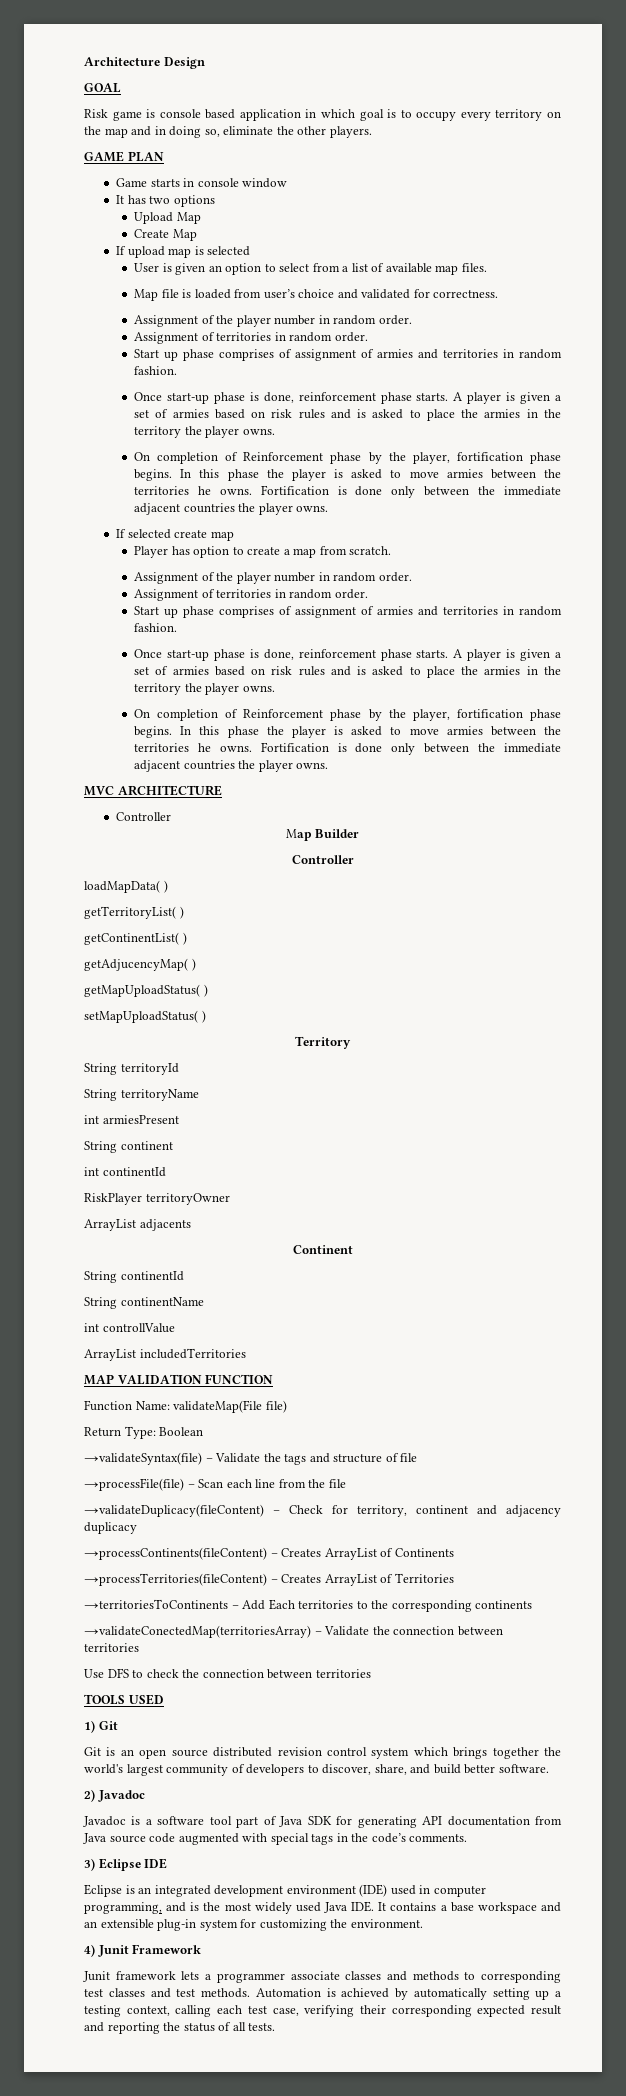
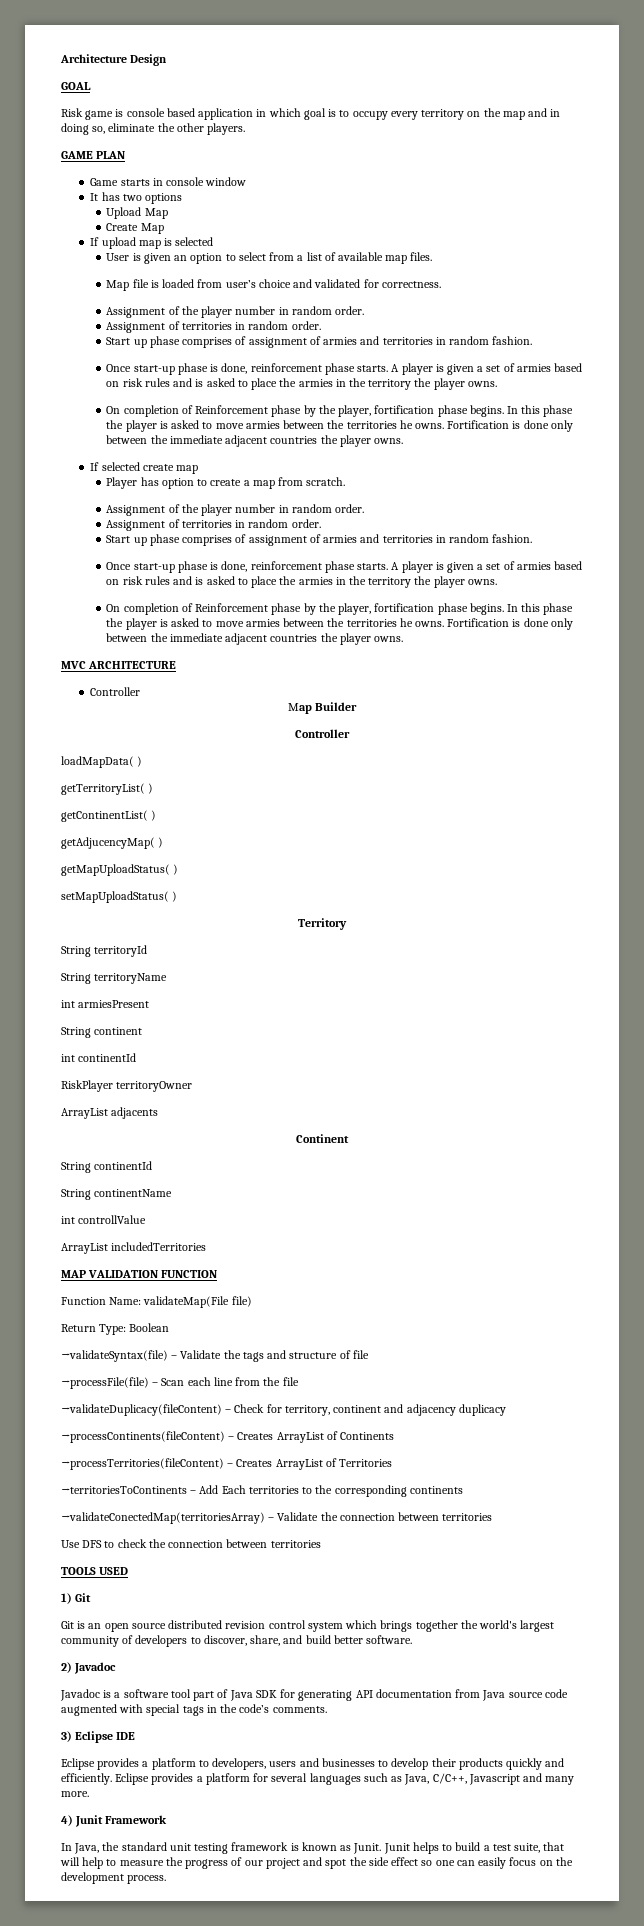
[125,1884,486,1897] [84,1901,562,1914] [84,1919,423,1931] [84,1944,202,1957] [83,1971,561,1983] [84,1988,561,2000] [84,2005,561,2017] [84,2022,276,2034] is an integrated development environment (IDE) used in computer programming, and is the most widely used Java IDE. It contains a base workspace and an extensible plug-in system for customizing the environment. // 4) Junit Framework // Junit framework lets a programmer associate classes and methods to corresponding test classes and test methods. Automation is achieved by automatically setting up a testing context, calling each test case, verifying their corresponding expected result and reporting the status of all tests. -> [97,1758,565,1770] [61,1773,575,1785] [61,1791,89,1797] [61,1815,168,1827] [61,1842,565,1854] [60,1857,573,1869] [61,1872,167,1884] provides a platform to developers, users and businesses to develop their products quickly and efficiently. Eclipse provides a platform for several languages such as Java, C/C++, Javascript and many more. // 4) Junit Framework // In Java, the standard unit testing framework is known as Junit. Junit helps to build a test suite, that will help to measure the progress of our project and spot the side effect so one can easily focus on the development process.

